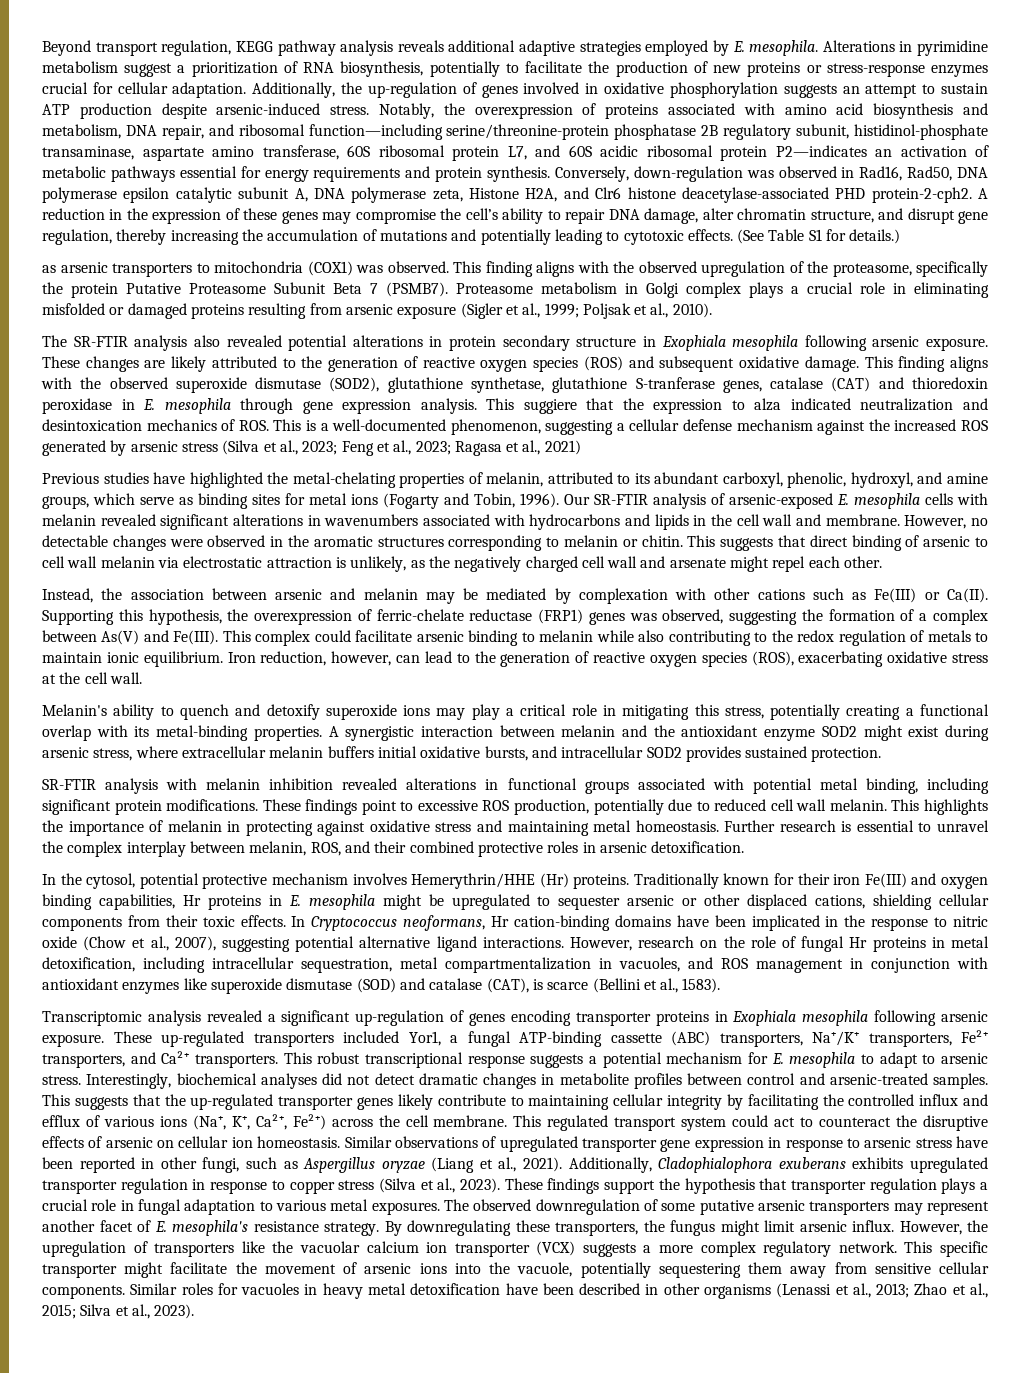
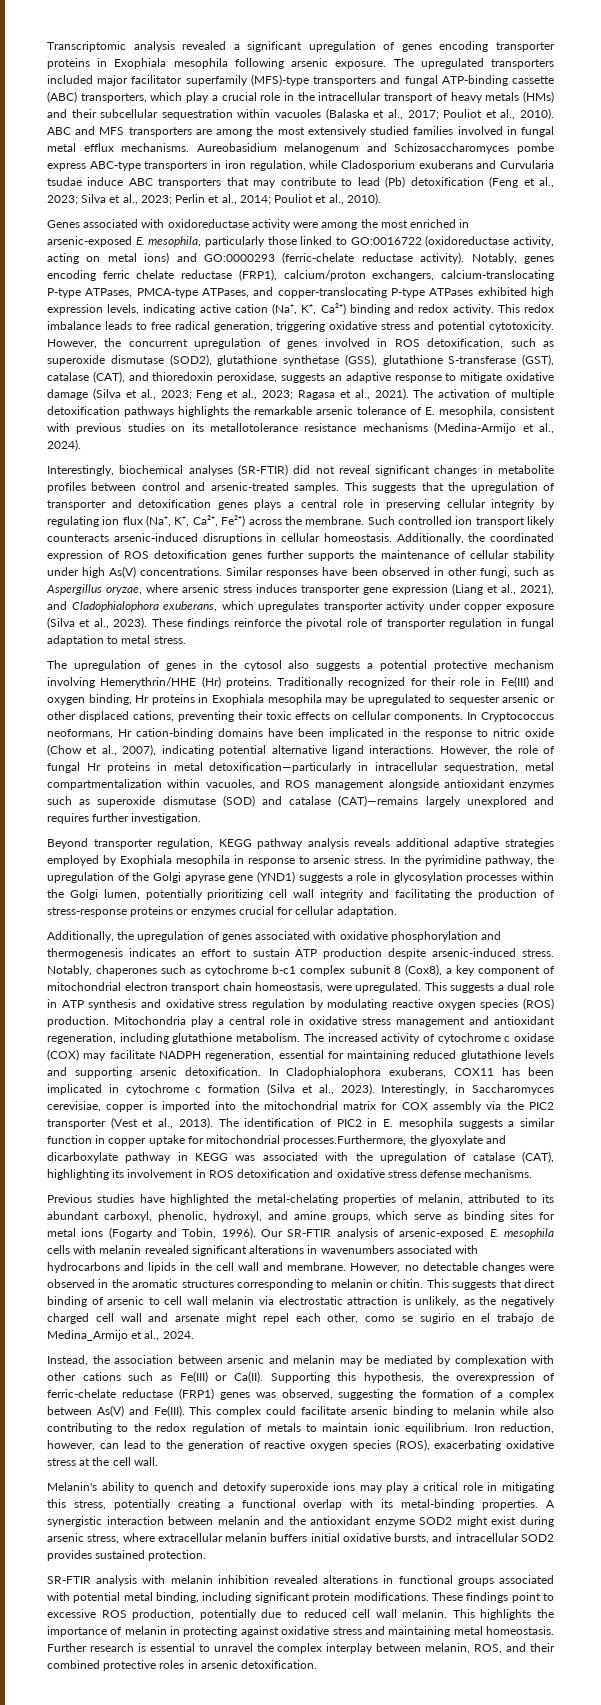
[42,40,988,56] [42,61,989,77] [42,82,989,98] [42,103,988,119] [42,124,988,140] [42,145,989,161] [42,166,988,182] [42,187,988,203] [42,208,989,224] [42,229,901,245] [42,261,988,277] [42,282,989,298] [42,303,712,319] [42,335,988,351] [42,356,988,372] [41,377,989,393] [42,398,988,414] [42,419,989,435] [42,440,218,456] Beyond transport regulation, KEGG pathway analysis reveals additional adaptive strategies employed by E. mesophila. Alterations in pyrimidine metabolism suggest a prioritization of RNA biosynthesis, potentially to facilitate the production of new proteins or stress-response enzymes crucial for cellular adaptation. Additionally, the up-regulation of genes involved in oxidative phosphorylation suggests an attempt to sustain ATP production despite arsenic-induced stress. Notably, the overexpression of proteins associated with amino acid biosynthesis and metabolism, DNA repair, and ribosomal function—including serine/threonine-protein phosphatase 2B regulatory subunit, histidinol-phosphate transaminase, aspartate amino transferase, 60S ribosomal protein L7, and 60S acidic ribosomal protein P2—indicates an activation of metabolic pathways essential for energy requirements and protein synthesis. Conversely, down-regulation was observed in Rad16, Rad50, DNA polymerase epsilon catalytic subunit A, DNA polymerase zeta, Histone H2A, and Clr6 histone deacetylase-associated PHD protein-2-cph2. A reduction in the expression of these genes may compromise the cell’s ability to repair DNA damage, alter chromatin structure, and disrupt gene regulation, thereby increasing the accumulation of mutations and potentially leading to cytotoxic effects. (See Table S1 for details.) // as arsenic transporters to mitochondria (COX1) was observed. This finding aligns with the observed upregulation of the proteasome, specifically the protein Putative Proteasome Subunit Beta 7 (PSMB7). Proteasome metabolism in Golgi complex plays a crucial role in eliminating misfolded or damaged proteins resulting from arsenic exposure (Sigler et al., 1999; Poljsak et al., 2010). // The SR-FTIR analysis also revealed potential alterations in protein secondary structure in Exophiala mesophila following arsenic exposure. These changes are likely attributed to the generation of reactive oxygen species (ROS) and subsequent oxidative damage. This finding aligns with the observed superoxide dismutase (SOD2), glutathione synthetase, glutathione S-tranferase genes, catalase (CAT) and thioredoxin peroxidase in E. mesophila through gene expression analysis. This suggiere that the expression to alza indicated neutralization and desintoxication mechanics of ROS. This is a well-documented phenomenon, suggesting a cellular defense mechanism against the increased ROS generated by arsenic stress -> [47,41,555,52] [47,58,554,69] [47,74,554,86] [47,91,555,103] [47,108,555,120] [47,126,554,137] [47,143,554,154] [47,160,554,171] [47,176,554,188] [47,193,381,205] [47,219,470,230] [47,235,554,247] [47,252,554,264] [47,269,554,281] [47,287,554,298] [47,303,554,315] [47,321,555,332] [47,338,554,349] [47,354,554,366] [47,371,554,383] [47,389,88,400] Transcriptomic analysis revealed a significant upregulation of genes encoding transporter proteins in Exophiala mesophila following arsenic exposure. The upregulated transporters included major facilitator superfamily (MFS)-type transporters and fungal ATP-binding cassette (ABC) transporters, which play a crucial role in the intracellular transport of heavy metals (HMs) and their subcellular sequestration within vacuoles (Balaska et al., 2017; Pouliot et al., 2010). ABC and MFS transporters are among the most extensively studied families involved in fungal metal efflux mechanisms. Aureobasidium melanogenum and Schizosaccharomyces pombe express ABC-type transporters in iron regulation, while Cladosporium exuberans and Curvularia tsudae induce ABC transporters that may contribute to lead (Pb) detoxification (Feng et al., 2023; Silva et al., 2023; Perlin et al., 2014; Pouliot et al., 2010). // Genes associated with oxidoreductase activity were among the most enriched in arsenic-exposed E. mesophila, particularly those linked to GO:0016722 (oxidoreductase activity, acting on metal ions) and GO:0000293 (ferric-chelate reductase activity). Notably, genes encoding ferric chelate reductase (FRP1), calcium/proton exchangers, calcium-translocating P-type ATPases, PMCA-type ATPases, and copper-translocating P-type ATPases exhibited high expression levels, indicating active cation (Na⁺, K⁺, Ca²⁺) binding and redox activity. This redox imbalance leads to free radical generation, triggering oxidative stress and potential cytotoxicity. However, the concurrent upregulation of genes involved in ROS detoxification, such as superoxide dismutase (SOD2), glutathione synthetase (GSS), glutathione S-transferase (GST), catalase (CAT), and thioredoxin peroxidase, suggests an adaptive response to mitigate oxidative damage
[544,440,581,455] 2021) -> [374,388,554,400] [47,406,555,417] [47,422,554,434] [47,439,81,451] [47,464,555,476] [47,482,555,493] [47,499,555,510] [47,515,555,527] [47,533,554,544] [47,550,555,561] [47,566,555,578] [46,583,554,595] [47,601,554,612] [47,617,554,629] [47,635,186,646] [47,660,554,671] [47,676,554,688] [47,694,556,705] [47,711,555,722] [47,728,555,739] [47,744,556,756] [47,762,555,773] [47,779,554,790] [47,795,554,807] [47,813,202,824] [47,838,554,849] [47,855,554,866] [47,871,554,883] [47,889,555,900] [47,906,397,917] [47,931,502,942] [47,948,554,959] [47,964,556,976] [47,982,555,993] [47,998,555,1010] [47,1016,556,1027] [47,1033,554,1044] [47,1049,554,1061] [47,1067,555,1078] [47,1083,554,1095] [47,1101,555,1112] [47,1117,556,1129] [47,1135,507,1146] [47,1151,555,1163] [47,1169,533,1180] 2021). The activation of multiple detoxification pathways highlights the remarkable arsenic tolerance of E. mesophila, consistent with previous studies on its metallotolerance resistance mechanisms (Medina-Armijo et al., 2024). // Interestingly, biochemical analyses (SR-FTIR) did not reveal significant changes in metabolite profiles between control and arsenic-treated samples. This suggests that the upregulation of transporter and detoxification genes plays a central role in preserving cellular integrity by regulating ion flux (Na⁺, K⁺, Ca²⁺, Fe²⁺) across the membrane. Such controlled ion transport likely counteracts arsenic-induced disruptions in cellular homeostasis. Additionally, the coordinated expression of ROS detoxification genes further supports the maintenance of cellular stability under high As(V) concentrations. Similar responses have been observed in other fungi, such as Aspergillus oryzae, where arsenic stress induces transporter gene expression (Liang et al., 2021), and Cladophialophora exuberans, which upregulates transporter activity under copper exposure (Silva et al., 2023). These findings reinforce the pivotal role of transporter regulation in fungal adaptation to metal stress. // The upregulation of genes in the cytosol also suggests a potential protective mechanism involving Hemerythrin/HHE (Hr) proteins. Traditionally recognized for their role in Fe(III) and oxygen binding, Hr proteins in Exophiala mesophila may be upregulated to sequester arsenic or other displaced cations, preventing their toxic effects on cellular components. In Cryptococcus neoformans, Hr cation-binding domains have been implicated in the response to nitric oxide (Chow et al., 2007), indicating potential alternative ligand interactions. However, the role of fungal Hr proteins in metal detoxification—particularly in intracellular sequestration, metal compartmentalization within vacuoles, and ROS management alongside antioxidant enzymes such as superoxide dismutase (SOD) and catalase (CAT)—remains largely unexplored and requires further investigation. // Beyond transporter regulation, KEGG pathway analysis reveals additional adaptive strategies employed by Exophiala mesophila in response to arsenic stress. In the pyrimidine pathway, the upregulation of the Golgi apyrase gene (YND1) suggests a role in glycosylation processes within the Golgi lumen, potentially prioritizing cell wall integrity and facilitating the production of stress-response proteins or enzymes crucial for cellular adaptation. // Additionally, the upregulation of genes associated with oxidative phosphorylation and thermogenesis indicates an effort to sustain ATP production despite arsenic-induced stress. Notably, chaperones such as cytochrome b-c1 complex subunit 8 (Cox8), a key component of mitochondrial electron transport chain homeostasis, were upregulated. This suggests a dual role in ATP synthesis and oxidative stress regulation by modulating reactive oxygen species (ROS) production. Mitochondria play a central role in oxidative stress management and antioxidant regeneration, including glutathione metabolism. The increased activity of cytochrome c oxidase (COX) may facilitate NADPH regeneration, essential for maintaining reduced glutathione levels and supporting arsenic detoxification. In Cladophialophora exuberans, COX11 has been implicated in cytochrome c formation (Silva et al., 2023). Interestingly, in Saccharomyces cerevisiae, copper is imported into the mitochondrial matrix for COX assembly via the PIC2 transporter (Vest et al., 2013). The identification of PIC2 in E. mesophila suggests a similar function in copper uptake for mitochondrial processes.Furthermore, the glyoxylate and dicarboxylate pathway in KEGG was associated with the upregulation of catalase (CAT), highlighting its involvement in ROS detoxification and oxidative stress defense mechanisms.
[844,556,883,568] other. -> [327,1313,555,1324] [47,1330,194,1341] other, como se sugirio en el trabajo de Medina_Armijo et al., 2024.
[42,873,989,889] [42,894,990,910] [42,915,989,931] [42,936,990,952] [42,957,988,973] [42,978,721,994] [42,1010,989,1026] [42,1030,988,1047] [42,1051,988,1068] [42,1073,988,1089] [42,1094,989,1110] [42,1114,989,1131] [42,1136,988,1152] [42,1157,989,1173] [42,1178,989,1194] [42,1199,990,1215] [42,1220,988,1236] [42,1241,989,1257] [42,1262,990,1278] [42,1283,989,1299] [42,1304,195,1319] // In the cytosol, potential protective mechanism involves Hemerythrin/HHE (Hr) proteins. Traditionally known for their iron Fe(III) and oxygen binding capabilities, Hr proteins in E. mesophila might be upregulated to sequester arsenic or other displaced cations, shielding cellular components from their toxic effects. In Cryptococcus neoformans, Hr cation-binding domains have been implicated in the response to nitric oxide (Chow et al., 2007), suggesting potential alternative ligand interactions. However, research on the role of fungal Hr proteins in metal detoxification, including intracellular sequestration, metal compartmentalization in vacuoles, and ROS management in conjunction with antioxidant enzymes like superoxide dismutase (SOD) and catalase (CAT), is scarce (Bellini et al., 1583). // Transcriptomic analysis revealed a significant up-regulation of genes encoding transporter proteins in Exophiala mesophila following arsenic exposure. These up-regulated transporters included Yor1, a fungal ATP-binding cassette (ABC) transporters, Na⁺/K⁺ transporters, Fe²⁺ transporters, and Ca²⁺ transporters. This robust transcriptional response suggests a potential mechanism for E. mesophila to adapt to arsenic stress. Interestingly, biochemical analyses did not detect dramatic changes in metabolite profiles between control and arsenic-treated samples. This suggests that the up-regulated transporter genes likely contribute to maintaining cellular integrity by facilitating the controlled influx and efflux of various ions (Na⁺, K⁺, Ca²⁺, Fe²⁺) across the cell membrane. This regulated transport system could act to counteract the disruptive effects of arsenic on cellular ion homeostasis. Similar observations of upregulated transporter gene expression in response to arsenic stress have been reported in other fungi, such as Aspergillus oryzae (Liang et al., 2021). Additionally, Cladophialophora exuberans exhibits upregulated transporter regulation in response to copper stress (Silva et al., 2023). These findings support the hypothesis that transporter regulation plays a crucial role in fungal adaptation to various metal exposures. The observed downregulation of some putative arsenic transporters may represent another facet of E. mesophila's resistance strategy. By downregulating these transporters, the fungus might limit arsenic influx. However, the upregulation of transporters like the vacuolar calcium ion transporter (VCX) suggests a more complex regulatory network. This specific transporter might facilitate the movement of arsenic ions into the vacuole, potentially sequestering them away from sensitive cellular components. Similar roles for vacuoles in heavy metal detoxification have been described in other organisms (Lenassi et al., 2013; Zhao et al., 2015; Silva et al., 2023). -> (318, 1664) none

